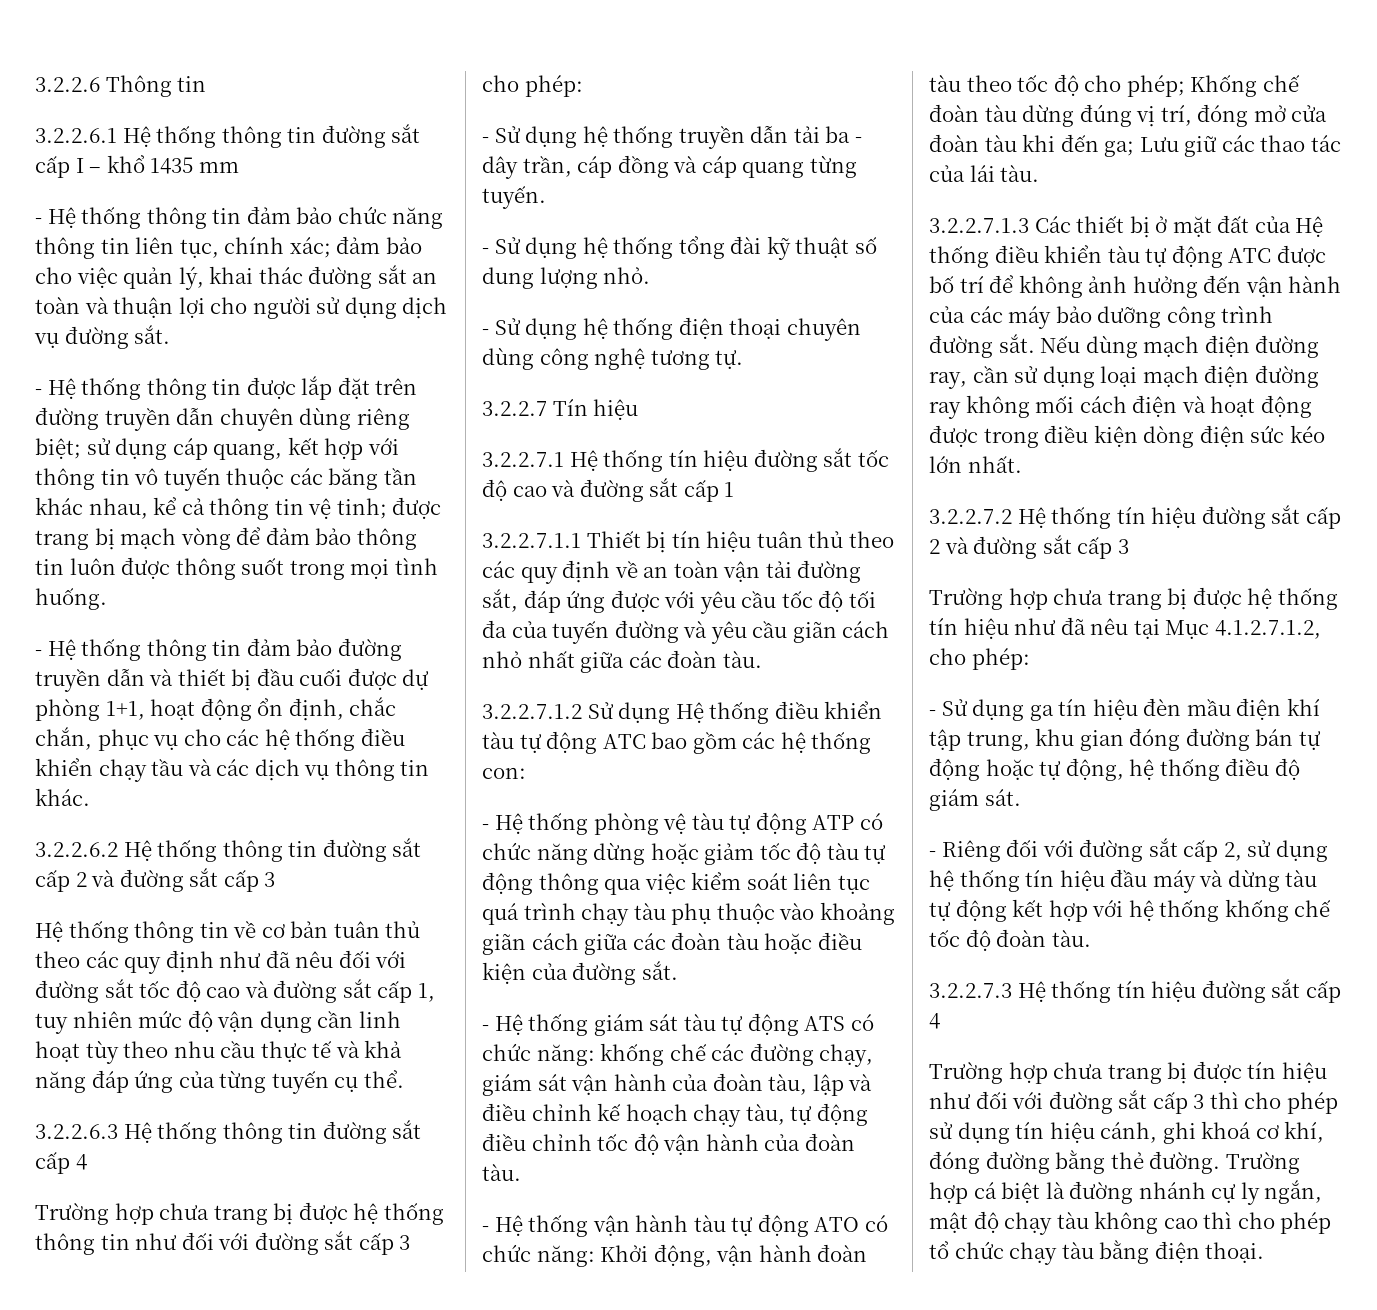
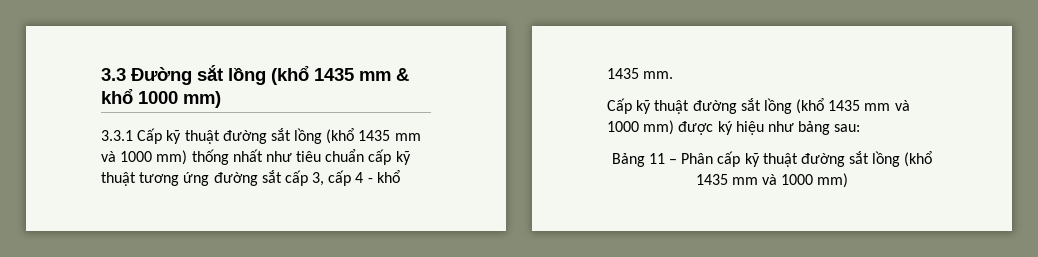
[35,75,207,97] [35,124,421,148] [35,155,239,178] [35,206,444,229] [35,236,422,259] [35,265,438,290] [35,297,448,319] [34,325,171,349] [35,376,418,400] [35,407,410,431] [35,437,399,460] [35,468,417,491] [35,497,442,520] [35,527,417,550] [35,557,438,580] [35,588,107,610] [35,638,402,661] [35,668,430,692] [35,697,397,721] [35,727,405,751] [35,758,430,782] [35,788,90,806] [35,838,422,862] [35,868,276,892] [35,921,421,943] [35,950,407,974] [35,979,435,1003] [35,1010,401,1034] [35,1040,403,1064] [35,1070,404,1094] [35,1120,422,1144] [35,1152,87,1174] [35,1202,444,1225] [35,1231,411,1255] [482,75,583,97] [482,125,862,149] [482,155,857,179] [482,186,546,209] [482,236,877,260] [482,267,651,289] [482,317,861,341] [482,347,744,370] [482,399,639,420] [482,448,889,472] [482,478,735,502] [482,531,894,553] [482,560,862,584] [482,589,876,614] [482,620,890,644] [482,650,762,673] [482,701,883,724] [482,731,872,754] [482,767,526,779] [482,812,883,835] [482,842,887,865] [482,872,870,895] [482,902,895,926] [482,932,862,955] [482,961,678,985] [482,1013,874,1036] [482,1043,874,1067] [482,1073,873,1096] [482,1103,868,1127] [482,1133,855,1155] [482,1164,521,1181] [482,1214,888,1237] [482,1244,868,1267] [929,74,1300,97] [929,104,1328,127] [929,134,1341,157] [929,165,1040,182] [929,215,1324,238] [929,245,1326,268] [929,275,1342,298] [929,306,1274,329] [929,334,1320,358] [929,365,1319,389] [929,395,1312,419] [929,425,1325,448] [929,456,1022,473] [929,505,1341,529] [929,535,1129,559] [929,587,1338,610] [929,617,1321,639] [929,648,1030,670] [929,698,1320,721] [929,728,1321,751] [929,758,1300,781] [929,789,1021,811] [929,838,1328,862] [929,869,1318,893] [929,899,1332,922] [929,929,1091,951] [929,979,1341,1003] [929,1013,940,1029] [929,1061,1327,1084] [929,1090,1338,1114] [929,1121,1325,1144] [929,1150,1300,1174] [929,1180,1323,1205] [929,1211,1332,1235] [929,1240,1265,1265] 3.2.2.6 Thông tin // 3.2.2.6.1 Hệ thống thông tin đường sắt cấp I – khổ 1435 mm // - Hệ thống thông tin đảm bảo chức năng thông tin liên tục, chính xác; đảm bảo cho việc quản lý, khai thác đường sắt an toàn và thuận lợi cho người sử dụng dịch vụ đường sắt. // - Hệ thống thông tin được lắp đặt trên đường truyền dẫn chuyên dùng riêng biệt; sử dụng cáp quang, kết hợp với thông tin vô tuyến thuộc các băng tần khác nhau, kể cả thông tin vệ tinh; được trang bị mạch vòng để đảm bảo thông tin luôn được thông suốt trong mọi tình huống. // - Hệ thống thông tin đảm bảo đường truyền dẫn và thiết bị đầu cuối được dự phòng 1+1, hoạt động ổn định, chắc chắn, phục vụ cho các hệ thống điều khiển chạy tầu và các dịch vụ thông tin khác. // 3.2.2.6.2 Hệ thống thông tin đường sắt cấp 2 và đường sắt cấp 3 // Hệ thống thông tin về cơ bản tuân thủ theo các quy định như đã nêu đối với đường sắt tốc độ cao và đường sắt cấp 1, tuy nhiên mức độ vận dụng cần linh hoạt tùy theo nhu cầu thực tế và khả năng đáp ứng của từng tuyến cụ thể. // 3.2.2.6.3 Hệ thống thông tin đường sắt cấp 4 // Trường hợp chưa trang bị được hệ thống thông tin như đối với đường sắt cấp 3 cho phép: // - Sử dụng hệ thống truyền dẫn tải ba - dây trần, cáp đồng và cáp quang từng tuyến. // - Sử dụng hệ thống tổng đài kỹ thuật số dung lượng nhỏ. // - Sử dụng hệ thống điện thoại chuyên dùng công nghệ tương tự. // 3.2.2.7 Tín hiệu // 3.2.2.7.1 Hệ thống tín hiệu đường sắt tốc độ cao và đường sắt cấp 1 // 3.2.2.7.1.1 Thiết bị tín hiệu tuân thủ theo các quy định về an toàn vận tải đường sắt, đáp ứng được với yêu cầu tốc độ tối đa của tuyến đường và yêu cầu giãn cách nhỏ nhất giữa các đoàn tàu. // 3.2.2.7.1.2 Sử dụng Hệ thống điều khiển tàu tự động ATC bao gồm các hệ thống con: // - Hệ thống phòng vệ tàu tự động ATP có chức năng dừng hoặc giảm tốc độ tàu tự động thông qua việc kiểm soát liên tục quá trình chạy tàu phụ thuộc vào khoảng giãn cách giữa các đoàn tàu hoặc điều kiện của đường sắt. // - Hệ thống giám sát tàu tự động ATS có chức năng: khống chế các đường chạy, giám sát vận hành của đoàn tàu, lập và điều chỉnh kế hoạch chạy tàu, tự động điều chỉnh tốc độ vận hành của đoàn tàu. // - Hệ thống vận hành tàu tự động ATO có chức năng: Khởi động, vận hành đoàn tàu theo tốc độ cho phép; Khống chế đoàn tàu dừng đúng vị trí, đóng mở cửa đoàn tàu khi đến ga; Lưu giữ các thao tác của lái tàu. // 3.2.2.7.1.3 Các thiết bị ở mặt đất của Hệ thống điều khiển tàu tự động ATC được bố trí để không ảnh hưởng đến vận hành của các máy bảo dưỡng công trình đường sắt. Nếu dùng mạch điện đường ray, cần sử dụng loại mạch điện đường ray không mối cách điện và hoạt động được trong điều kiện dòng điện sức kéo lớn nhất. // 3.2.2.7.2 Hệ thống tín hiệu đường sắt cấp 2 và đường sắt cấp 3 // Trường hợp chưa trang bị được hệ thống tín hiệu như đã nêu tại Mục 4.1.2.7.1.2, cho phép: // - Sử dụng ga tín hiệu đèn mầu điện khí tập trung, khu gian đóng đường bán tự động hoặc tự động, hệ thống điều độ giám sát. // - Riêng đối với đường sắt cấp 2, sử dụng hệ thống tín hiệu đầu máy và dừng tàu tự động kết hợp với hệ thống khống chế tốc độ đoàn tàu. // 3.2.2.7.3 Hệ thống tín hiệu đường sắt cấp 4 // Trường hợp chưa trang bị được tín hiệu như đối với đường sắt cấp 3 thì cho phép sử dụng tín hiệu cánh, ghi khoá cơ khí, đóng đường bằng thẻ đường. Trường hợp cá biệt là đường nhánh cự ly ngắn, mật độ chạy tàu không cao thì cho phép tổ chức chạy tàu bằng điện thoại. -> [101,65,409,85] [101,89,221,108] [101,128,421,144] [101,149,411,165] [101,170,400,186] [607,68,674,79] [607,98,910,114] [607,120,861,135] [611,151,933,167] [695,173,849,188] 3.3 Đường sắt lồng (khổ 1435 mm & khổ 1000 mm) // 3.3.1 Cấp kỹ thuật đường sắt lồng (khổ 1435 mm và 1000 mm) thống nhất như tiêu chuẩn cấp kỹ thuật tương ứng đường sắt cấp 3, cấp 4 - khổ 1435 mm. // Cấp kỹ thuật đường sắt lồng (khổ 1435 mm và 1000 mm) được ký hiệu như bảng sau: // Bảng 11 – Phân cấp kỹ thuật đường sắt lồng (khổ 1435 mm và 1000 mm)

